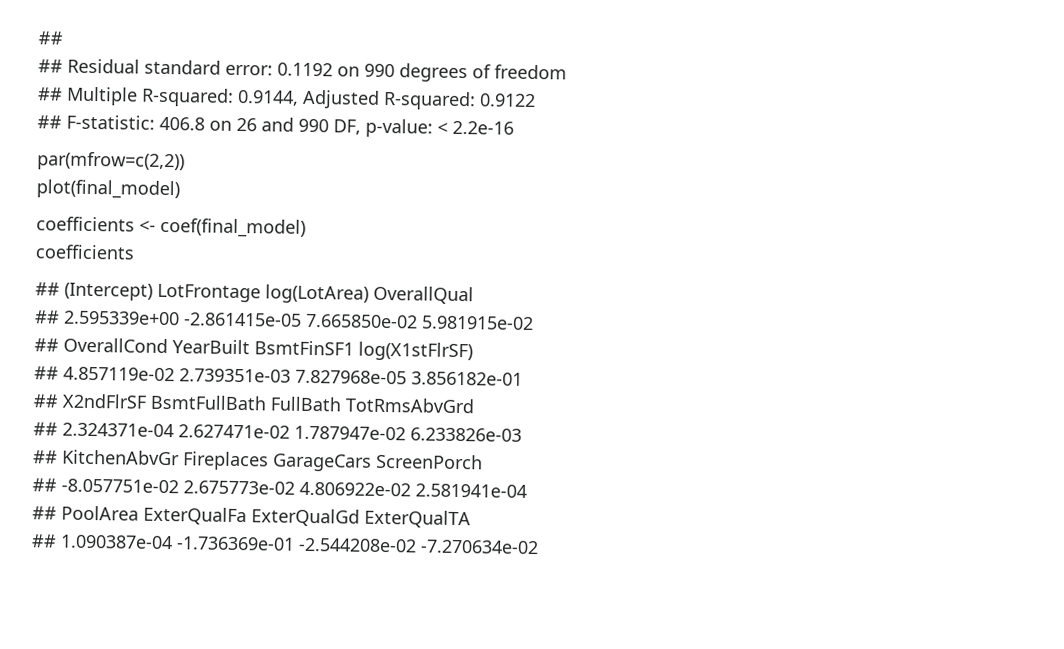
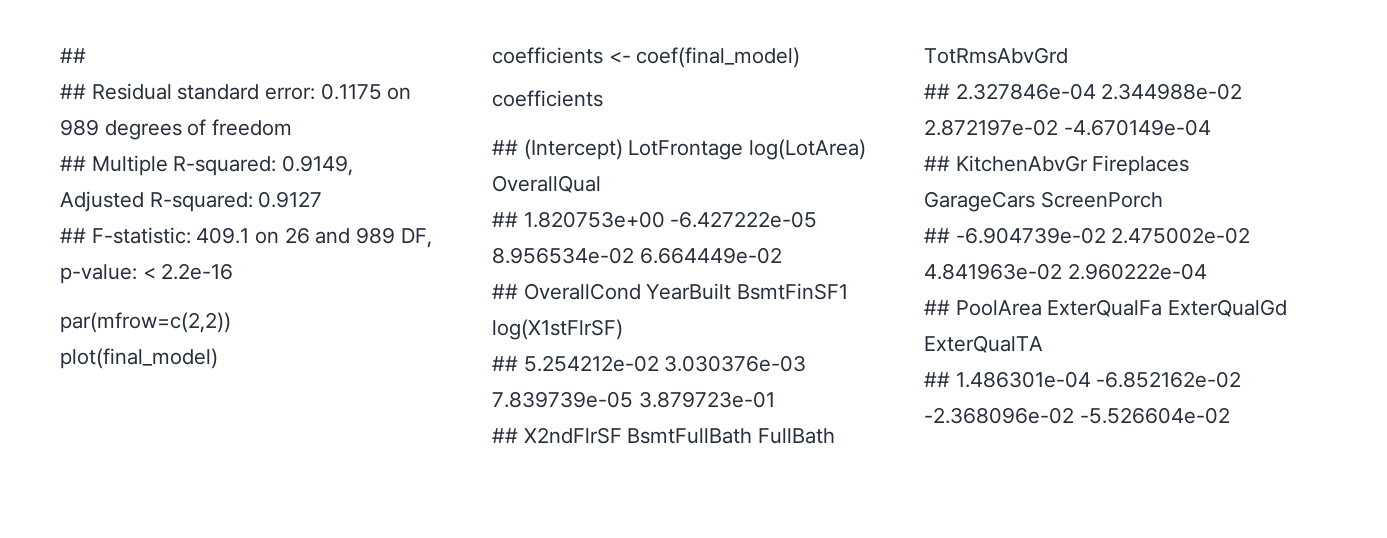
[277,62,395,78] 0.1192 on 990 -> [320,83,412,100] [60,119,99,136] 0.1175 on 989
[237,89,299,106] 0.9144, -> [282,155,354,176] 0.9149,
[479,93,536,108] 0.9122 -> [258,191,323,208] 0.9127
[159,116,205,131] 406.8 -> [196,227,250,244] 409.1
[298,118,329,133] 990 -> [356,227,396,244] 989
[63,310,534,331] 2.595339e+00 -2.861415e-05 7.665850e-02 5.981915e-02 -> [523,211,818,228] [492,247,782,264] 1.820753e+00 -6.427222e-05 8.956534e-02 6.664449e-02
[63,366,523,386] 4.857119e-02 2.739351e-03 7.827968e-05 3.856182e-01 -> [523,355,807,372] [492,391,775,408] 5.254212e-02 3.030376e-03 7.839739e-05 3.879723e-01
[62,422,522,442] 2.324371e-04 2.627471e-02 1.787947e-02 6.233826e-03 -> [955,83,1243,100] [924,119,1211,136] 2.327846e-04 2.344988e-02 2.872197e-02 -4.670149e-04
[61,478,527,498] -8.057751e-02 2.675773e-02 4.806922e-02 2.581941e-04 -> [955,227,1251,244] [924,263,1207,280] -6.904739e-02 2.475002e-02 4.841963e-02 2.960222e-04
[60,534,539,555] 1.090387e-04 -1.736369e-01 -2.544208e-02 -7.270634e-02 -> [955,371,1242,388] [924,407,1230,424] 1.486301e-04 -6.852162e-02 -2.368096e-02 -5.526604e-02

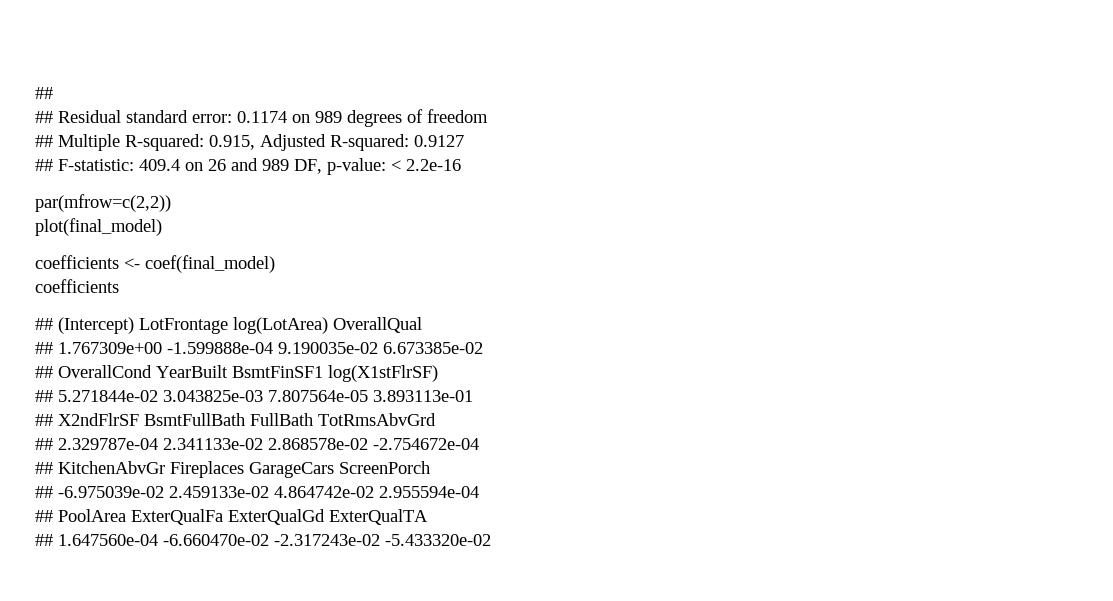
[320,83,382,100] 0.1175 -> [237,111,287,123] 0.1174
[282,155,354,176] 0.9149, -> [209,135,255,150] 0.915,
[196,227,250,244] 409.1 -> [139,159,180,171] 409.4
[523,211,818,228] [492,247,782,264] 1.820753e+00 -6.427222e-05 8.956534e-02 6.664449e-02 -> [58,342,483,354] 1.767309e+00 -1.599888e-04 9.190035e-02 6.673385e-02
[523,355,807,372] [492,391,775,408] 5.254212e-02 3.030376e-03 7.839739e-05 3.879723e-01 -> [58,390,473,402] 5.271844e-02 3.043825e-03 7.807564e-05 3.893113e-01
[955,83,1243,100] [924,119,1211,136] 2.327846e-04 2.344988e-02 2.872197e-02 -4.670149e-04 -> [58,438,479,450] 2.329787e-04 2.341133e-02 2.868578e-02 -2.754672e-04
[955,227,1251,244] [924,263,1207,280] -6.904739e-02 2.475002e-02 4.841963e-02 2.960222e-04 -> [58,486,479,498] -6.975039e-02 2.459133e-02 4.864742e-02 2.955594e-04
[955,371,1242,388] [924,407,1230,424] 1.486301e-04 -6.852162e-02 -2.368096e-02 -5.526604e-02 -> [58,534,491,546] 1.647560e-04 -6.660470e-02 -2.317243e-02 -5.433320e-02

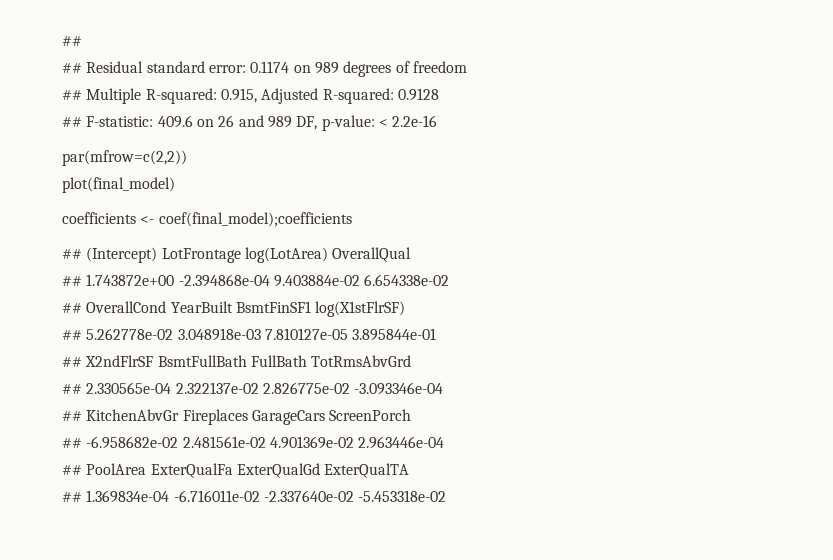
[414,135,464,147] 0.9127 -> [397,88,439,101] 0.9128
[139,159,180,171] 409.4 -> [157,115,193,128] 409.6
[145,255,275,273] [35,279,119,293] coef(final_model) // coefficients -> [158,212,352,227] coef(final_model);coefficients
[58,342,483,354] 1.767309e+00 -1.599888e-04 9.190035e-02 6.673385e-02 -> [86,274,450,287] 1.743872e+00 -2.394868e-04 9.403884e-02 6.654338e-02
[58,390,473,402] 5.271844e-02 3.043825e-03 7.807564e-05 3.893113e-01 -> [86,328,437,341] 5.262778e-02 3.048918e-03 7.810127e-05 3.895844e-01
[58,438,479,450] 2.329787e-04 2.341133e-02 2.868578e-02 -2.754672e-04 -> [86,382,444,395] 2.330565e-04 2.322137e-02 2.826775e-02 -3.093346e-04
[58,486,479,498] -6.975039e-02 2.459133e-02 4.864742e-02 2.955594e-04 -> [86,436,445,449] -6.958682e-02 2.481561e-02 4.901369e-02 2.963446e-04
[58,534,491,546] 1.647560e-04 -6.660470e-02 -2.317243e-02 -5.433320e-02 -> [86,490,447,503] 1.369834e-04 -6.716011e-02 -2.337640e-02 -5.453318e-02

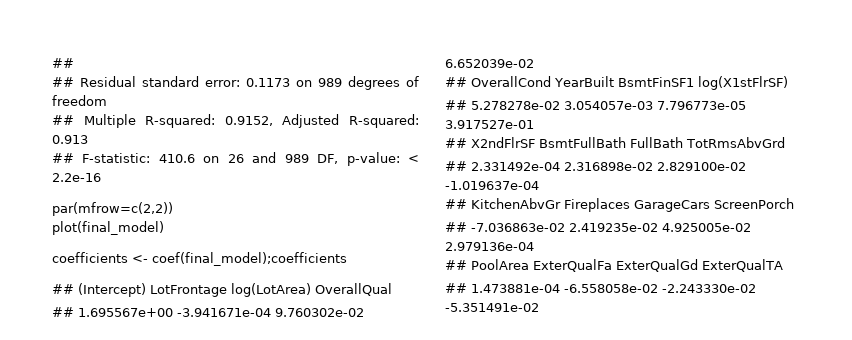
[250,61,290,73] 0.1174 -> [246,78,290,87] 0.1173
[220,88,257,103] 0.915, -> [224,116,273,126] 0.9152,
[397,88,439,101] 0.9128 -> [52,135,88,144] 0.913
[157,115,193,128] 409.6 -> [158,154,195,163] 410.6
[86,274,450,287] 1.743872e+00 -2.394868e-04 9.403884e-02 6.654338e-02 -> [78,308,364,317] [445,59,534,68] 1.695567e+00 -3.941671e-04 9.760302e-02 6.652039e-02
[86,328,437,341] 5.262778e-02 3.048918e-03 7.810127e-05 3.895844e-01 -> [471,101,746,110] [445,120,534,129] 5.278278e-02 3.054057e-03 7.796773e-05 3.917527e-01
[86,382,444,395] 2.330565e-04 2.322137e-02 2.826775e-02 -3.093346e-04 -> [471,162,746,171] [445,181,539,190] 2.331492e-04 2.316898e-02 2.829100e-02 -1.019637e-04
[86,436,445,449] -6.958682e-02 2.481561e-02 4.901369e-02 2.963446e-04 -> [471,223,751,232] [445,242,534,251] -7.036863e-02 2.419235e-02 4.925005e-02 2.979136e-04
[86,490,447,503] 1.369834e-04 -6.716011e-02 -2.337640e-02 -5.453318e-02 -> [471,284,756,293] [445,303,539,312] 1.473881e-04 -6.558058e-02 -2.243330e-02 -5.351491e-02

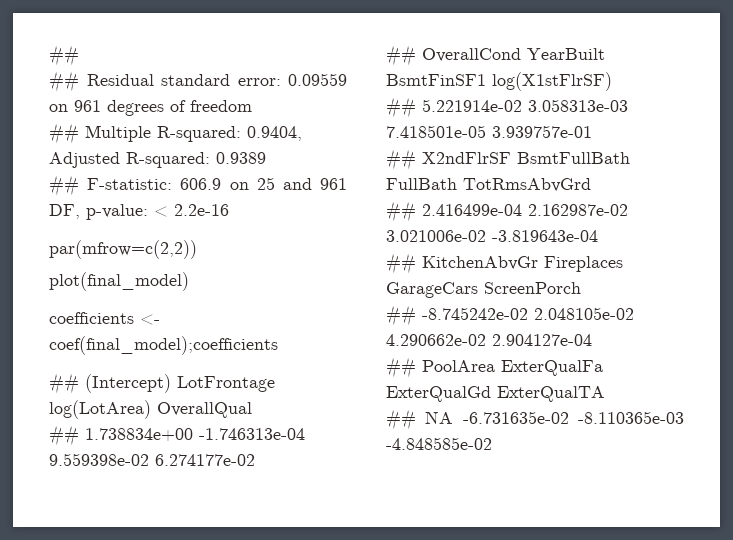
[246,78,342,87] 0.1173 on 989 -> [288,73,347,86] [49,100,101,112] 0.09559 on 961
[224,116,273,126] 0.9152, -> [247,126,302,141] 0.9404,
[52,135,88,144] 0.913 -> [216,152,266,164] 0.9389
[158,152,309,163] 410.6 on 26 and 989 -> [180,177,347,190] 606.9 on 25 and 961
[78,308,364,317] [445,59,534,68] 1.695567e+00 -3.941671e-04 9.760302e-02 6.652039e-02 -> [85,428,305,441] [49,453,255,466] 1.738834e+00 -1.746313e-04 9.559398e-02 6.274177e-02
[471,101,746,110] [445,120,534,129] 5.278278e-02 3.054057e-03 7.796773e-05 3.917527e-01 -> [422,99,628,112] [386,125,592,138] 5.221914e-02 3.058313e-03 7.418501e-05 3.939757e-01
[471,162,746,171] [445,181,539,190] 2.331492e-04 2.316898e-02 2.829100e-02 -1.019637e-04 -> [422,204,628,216] [386,230,598,242] 2.416499e-04 2.162987e-02 3.021006e-02 -3.819643e-04
[471,223,751,232] [445,242,534,251] -7.036863e-02 2.419235e-02 4.925005e-02 2.979136e-04 -> [422,307,634,320] [386,334,592,346] -8.745242e-02 2.048105e-02 4.290662e-02 2.904127e-04
[471,284,756,293] [445,303,539,312] 1.473881e-04 -6.558058e-02 -2.243330e-02 -5.351491e-02 -> [425,411,684,424] [386,437,492,450] NA -6.731635e-02 -8.110365e-03 -4.848585e-02

